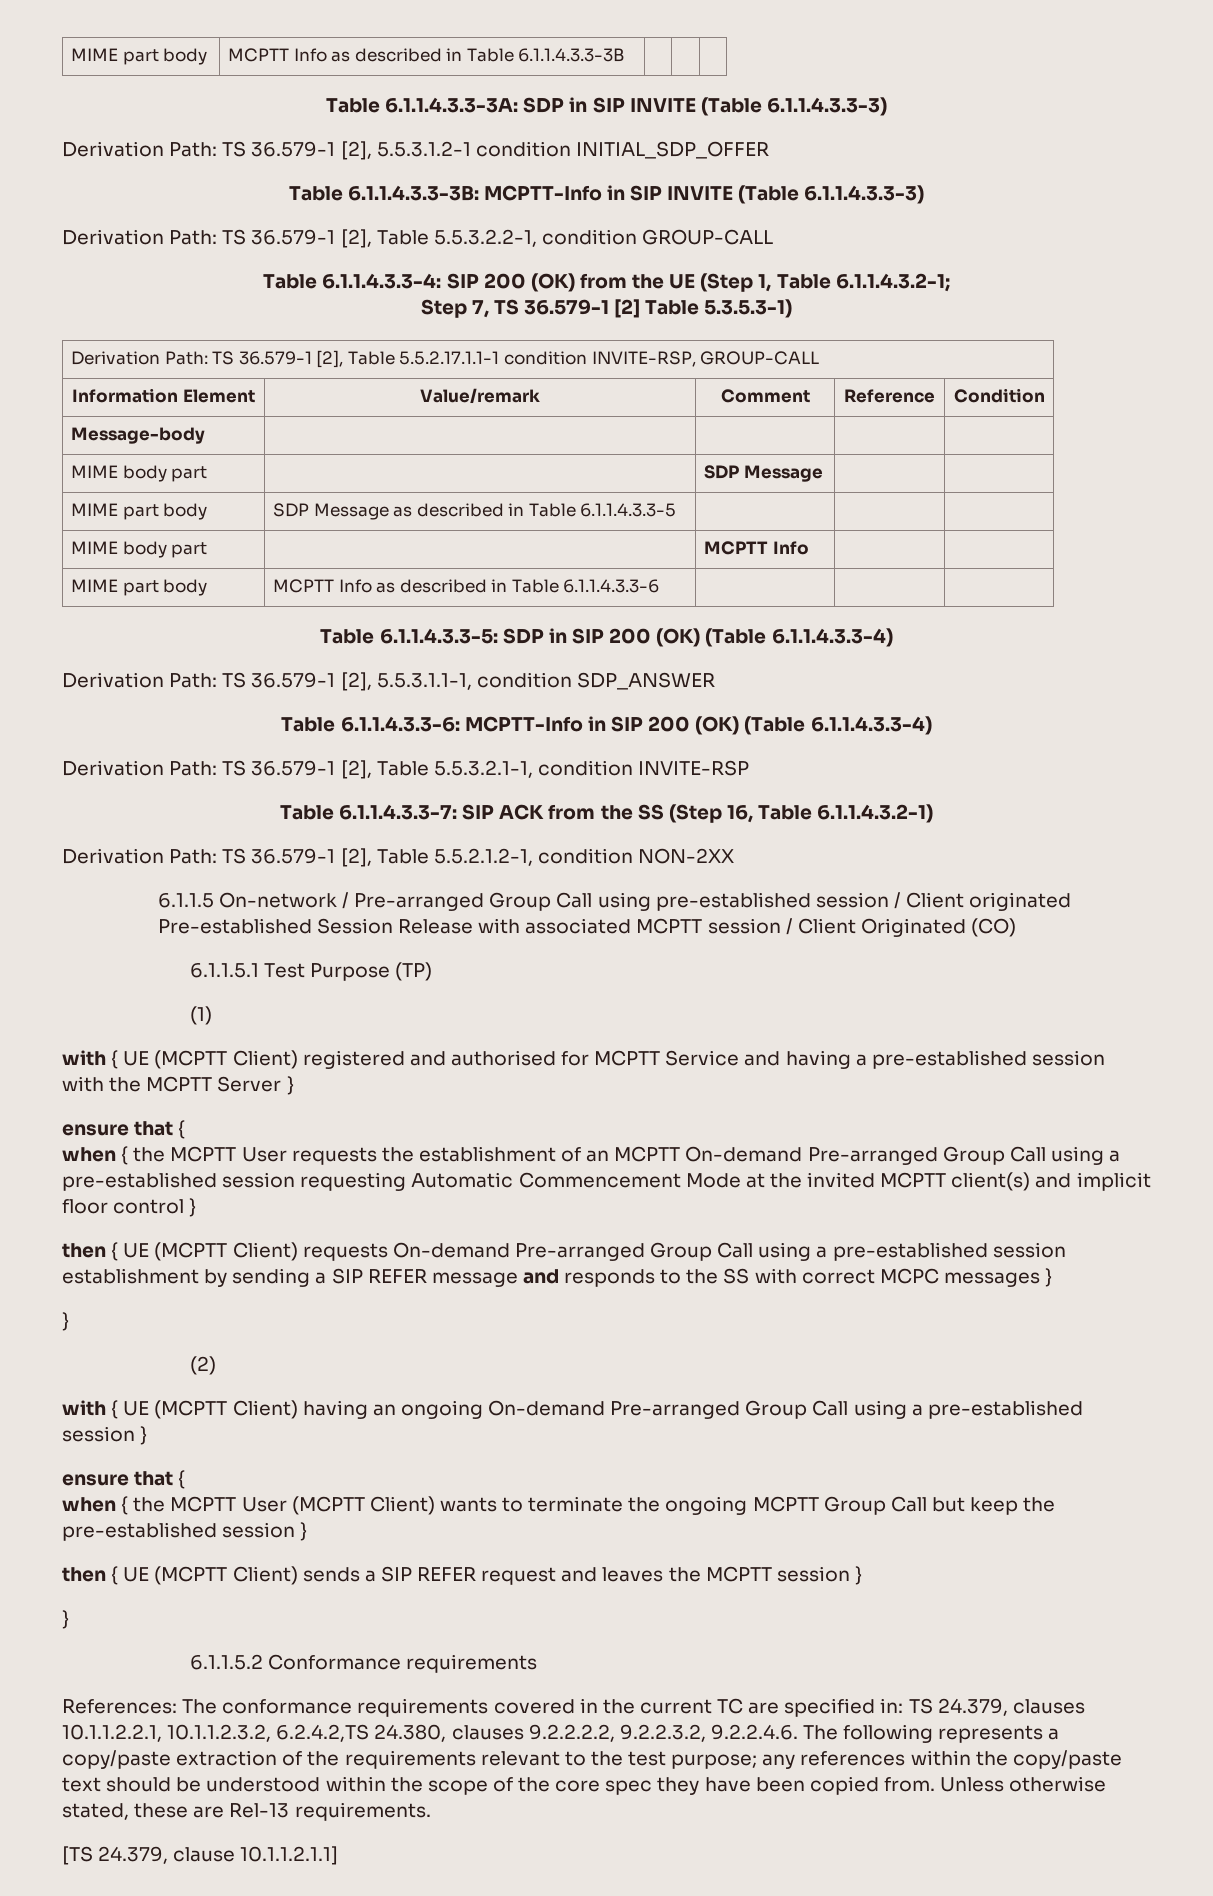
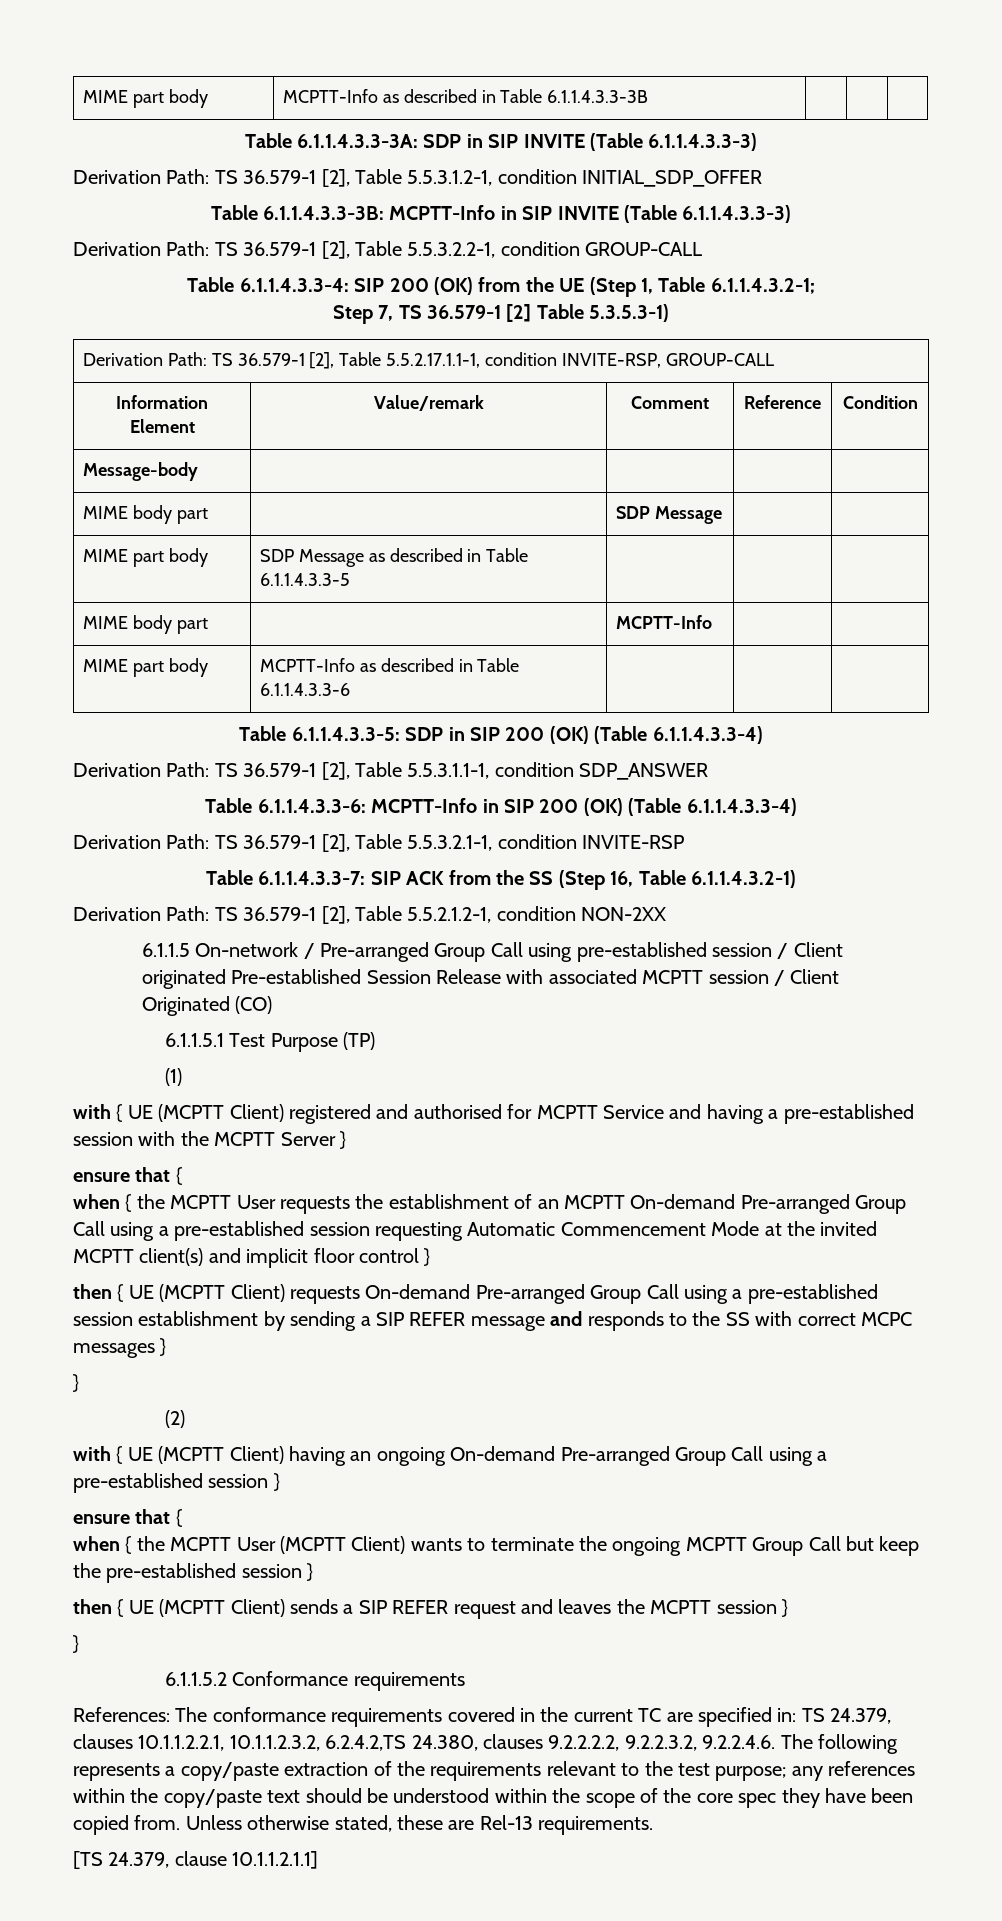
[70,48,208,65] [227,48,327,62] MIME part body | MCPTT Info -> [83,89,208,108] [283,89,379,103] MIME part body | MCPTT-Info
[376,141,471,157] 5.5.3.1.2-1 -> [355,169,493,186] Table 5.5.3.1.2-1,
[399,351,500,365] 5.5.2.17.1.1-1 -> [386,353,481,368] 5.5.2.17.1.1-1,
[703,541,809,555] [70,579,208,596] [272,579,372,593] MCPTT Info | | // MIME part body | MCPTT Info -> [616,615,713,629] [83,658,208,677] [260,658,356,672] MCPTT-Info | | // MIME part body | MCPTT-Info
(372, 681) none -> [355,762,402,777] Table

